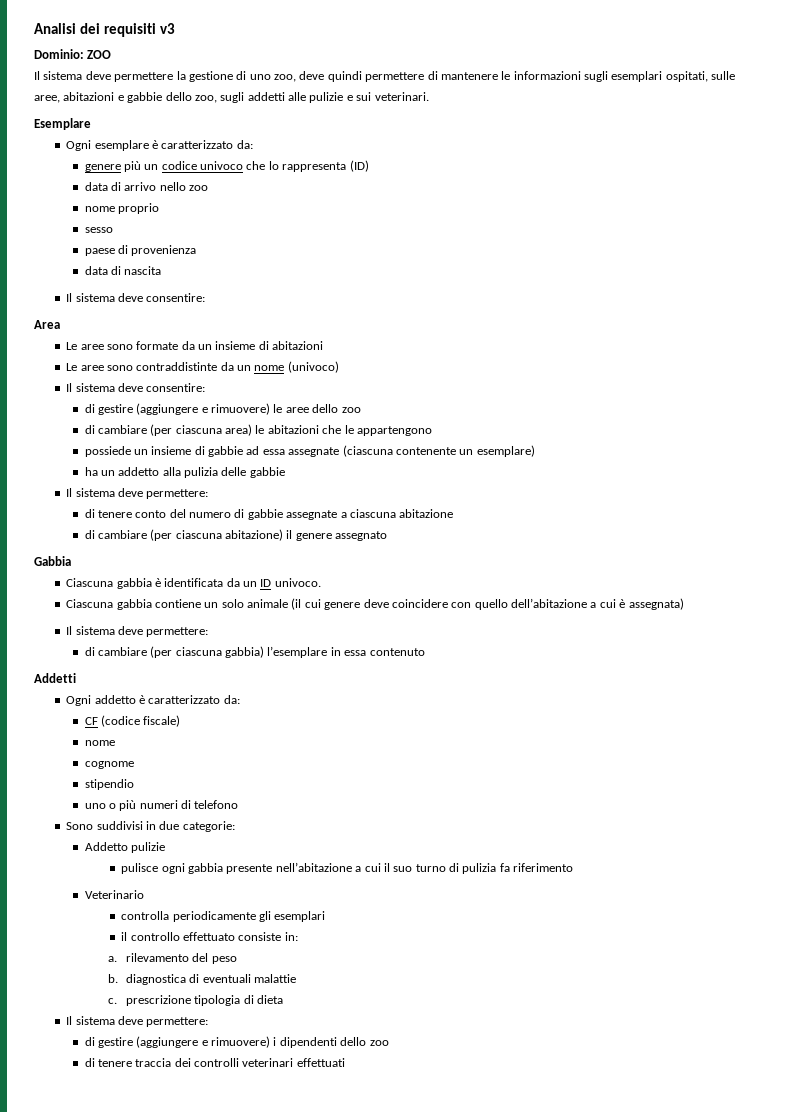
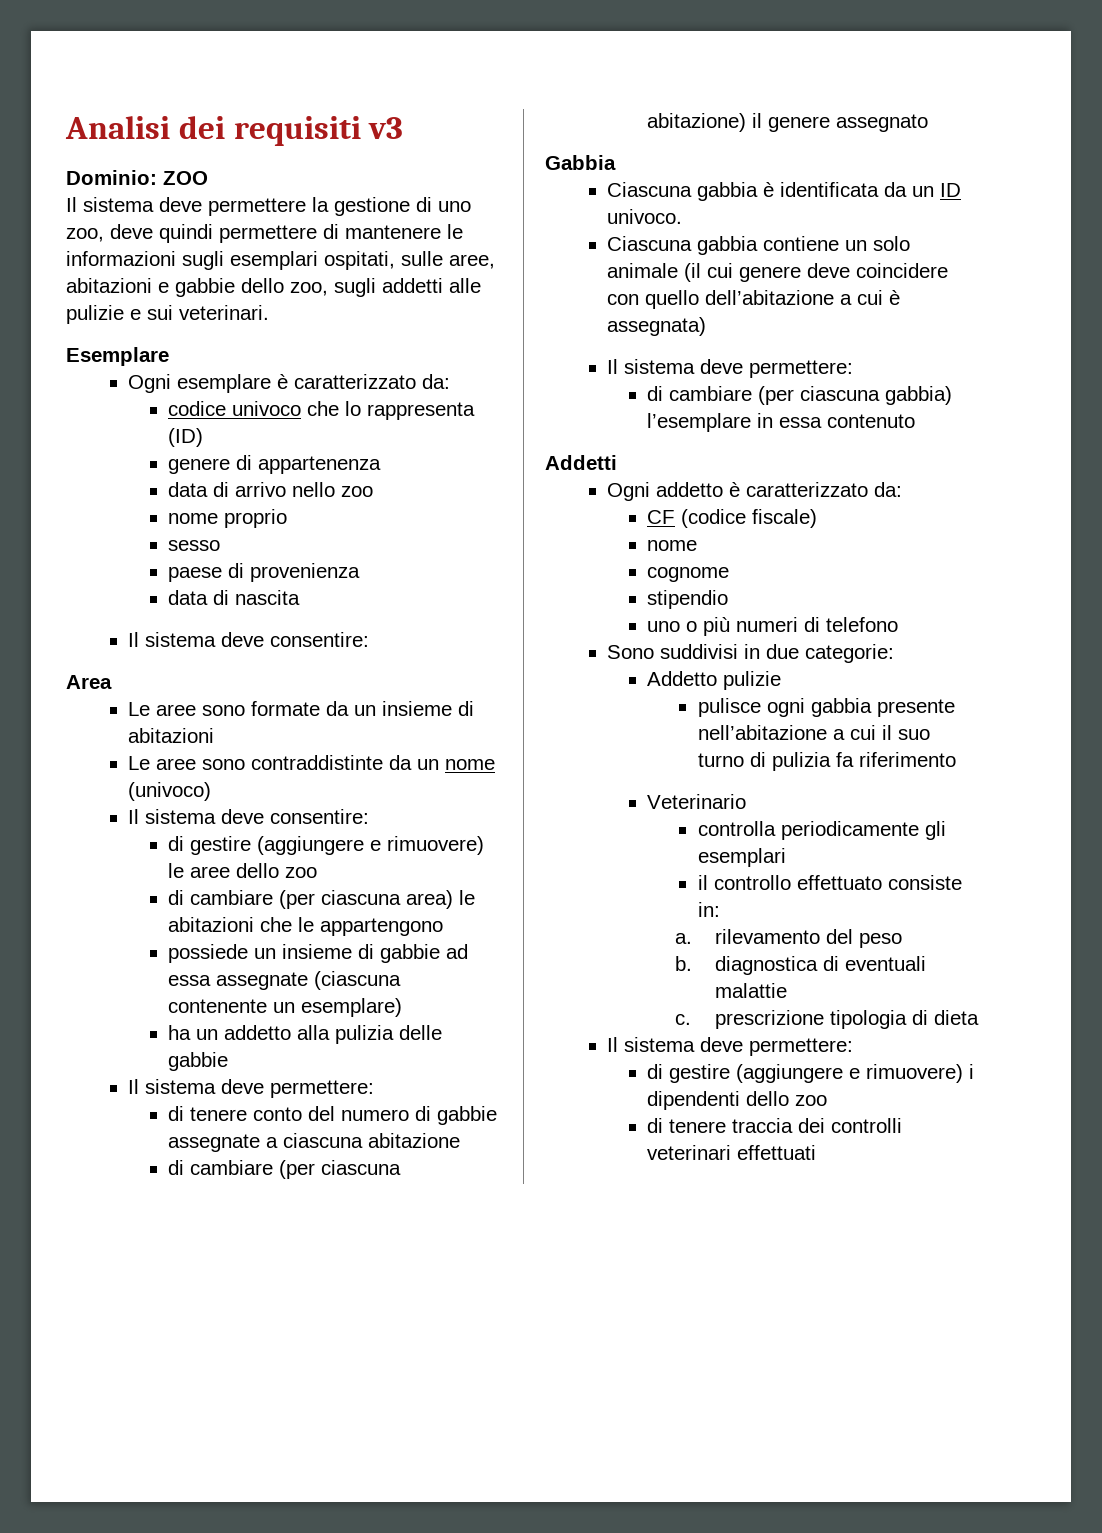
[84,161,159,172] genere più un -> (451, 381) none
(369, 166) none -> [167,455,381,474] // genere di appartenenza

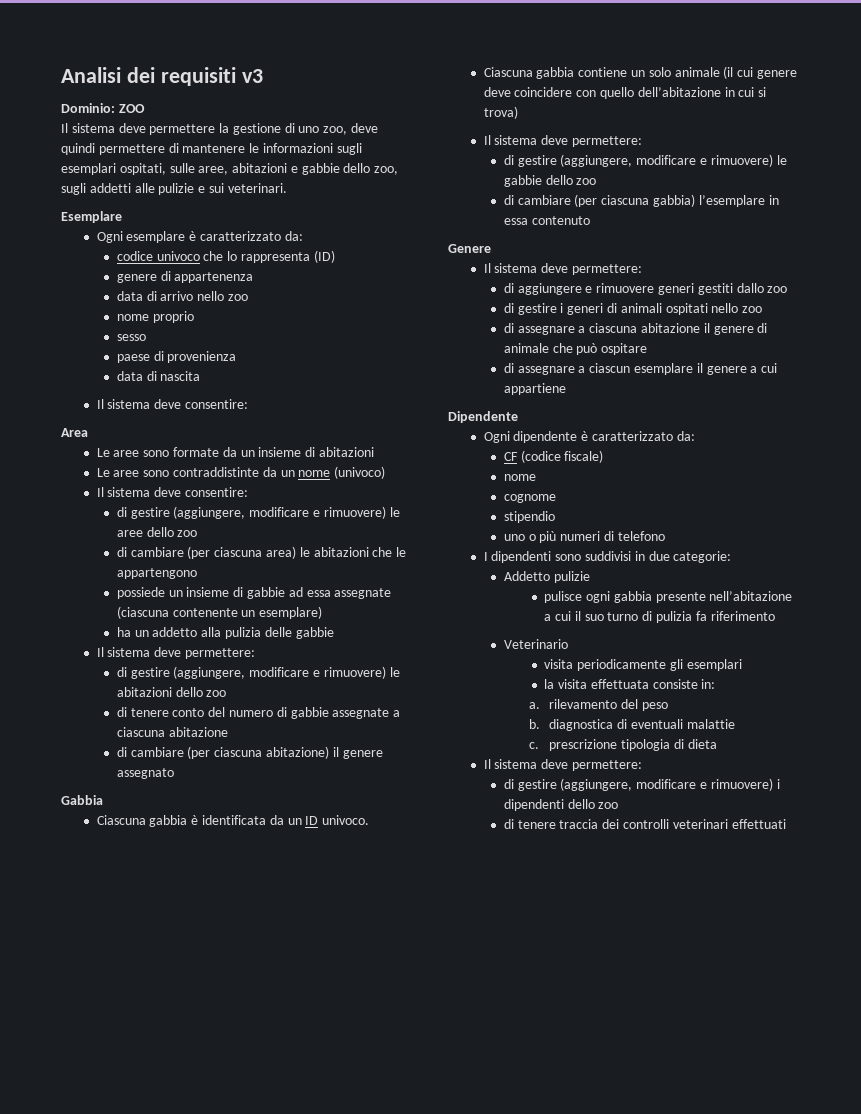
[256,836,364,855] (aggiungere -> [173,506,310,519] (aggiungere, modificare
(375, 1089) none -> [116,666,400,679] [116,687,227,697] // di gestire (aggiungere, modificare e rimuovere) le abitazioni dello zoo
[840,290,901,305] [607,317,707,336] [607,359,854,378] a cui è assegnata) // Il sistema deve permettere: -> [724,87,767,97] [483,106,518,119] [483,135,642,147] [503,154,787,167] [503,175,597,187] in cui si trova) // Il sistema deve permettere: // di gestire (aggiungere, modificare e rimuovere) le gabbie dello zoo
[545,455,617,470] [607,482,724,501] Addetti // Ogni addetto -> [448,244,491,253] [483,263,642,275] [503,283,788,295] [503,303,763,315] [503,323,768,335] [503,343,648,355] [503,363,778,375] [503,383,566,395] [448,411,518,423] [483,431,578,443] Genere // Il sistema deve permettere: // di aggiungere e rimuovere generi gestiti dallo zoo // di gestire i generi di animali ospitati nello zoo // di assegnare a ciascuna abitazione il genere di animale che può ospitare // di assegnare a ciascun esemplare il genere a cui appartiene // Dipendente // Ogni dipendente
[607,645,655,659] Sono -> [483,551,582,563] I dipendenti sono
[697,821,776,836] controlla -> [544,659,574,669] visita
[697,875,882,890] il controllo effettuato -> [544,679,649,689] la visita effettuata
[735,1064,843,1083] (aggiungere -> [560,778,697,791] (aggiungere, modificare

